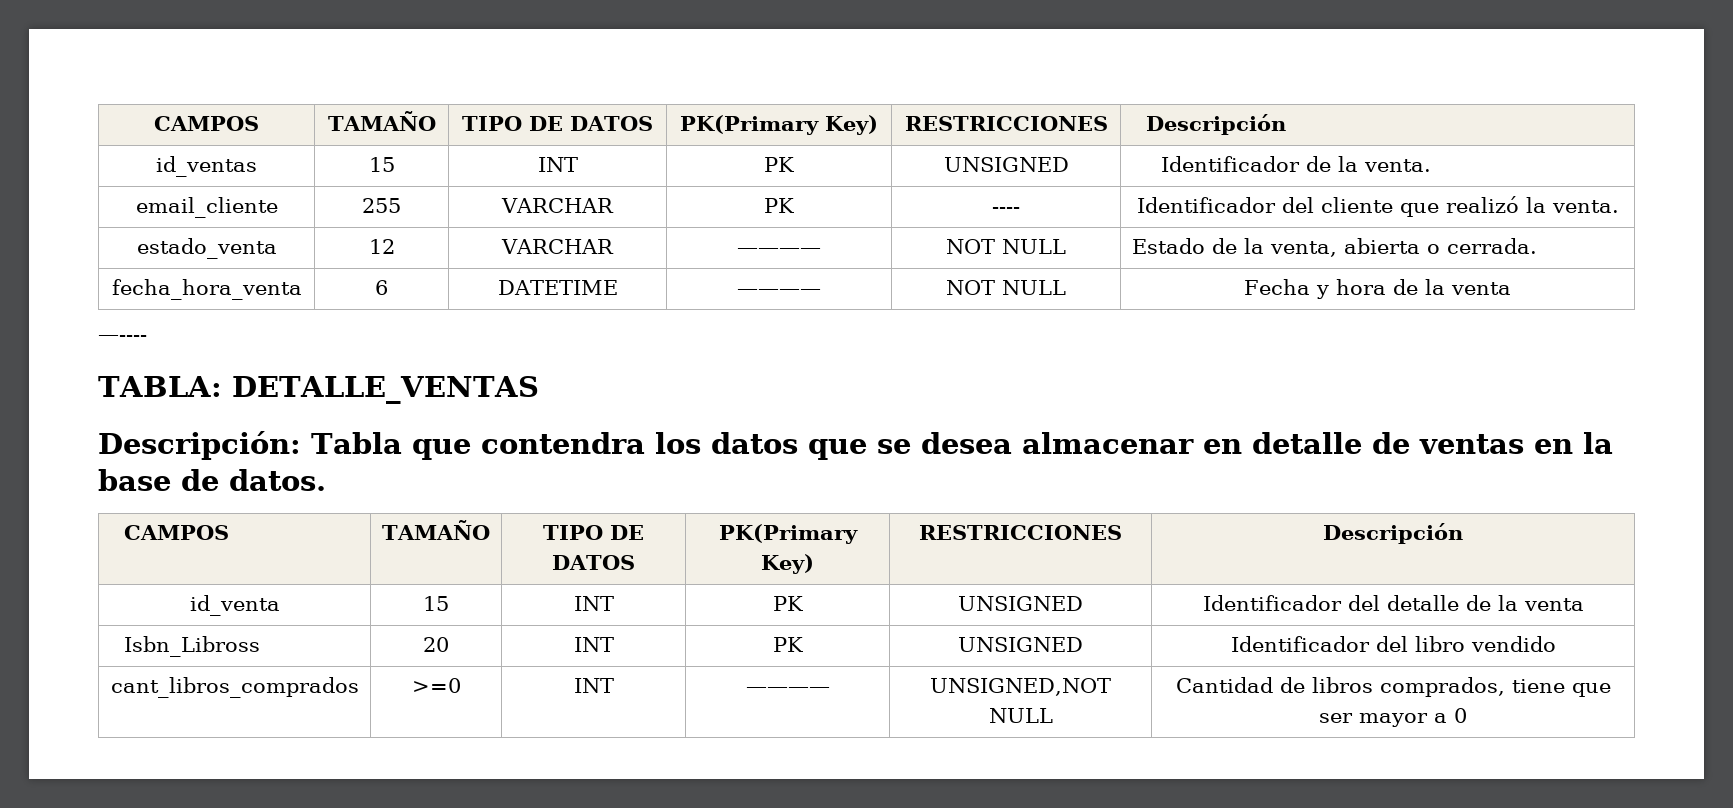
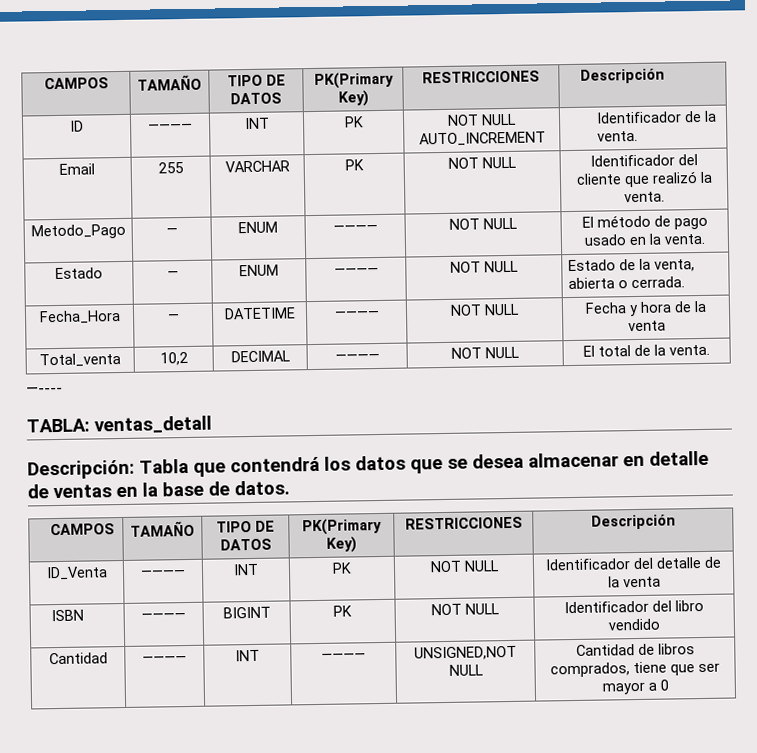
[154,116,259,131] [327,111,436,131] [462,116,654,131] [680,115,878,135] [904,116,1108,131] [1146,114,1287,135] [156,156,257,177] [368,157,395,172] [537,157,578,172] [764,157,794,172] [943,157,1069,172] CAMPOS | TAMAÑO | TIPO DE DATOS | PK(Primary Key) | RESTRICCIONES | Descripción // id_ventas | 15 | INT | PK | UNSIGNED -> [43,77,109,90] [137,74,202,91] [226,74,286,87] [230,92,282,105] [313,71,394,89] [337,90,369,107] [422,70,540,84] [580,68,666,84] [69,120,84,132] [148,123,193,131] [243,117,270,130] [343,116,364,128] [447,113,516,126] [418,131,546,147] CAMPOS | TAMAÑO | TIPO DE DATOS | PK(Primary Key) | RESTRICCIONES | Descripción // ID | ———— | INT | PK | NOT NULL AUTO_INCREMENT
[135,197,278,218] email_cliente -> [59,163,95,175] Email
[992,207,1020,213] ---- -> [448,156,516,169] NOT NULL
[136,238,277,259] [368,239,395,254] [501,239,615,254] estado_venta | 12 | VARCHAR -> [30,223,126,240] [165,228,178,235] [238,221,278,234] [332,224,378,232] [449,217,517,230] [581,214,708,230] [584,233,705,246] [55,267,103,280] [166,271,179,278] [239,264,279,277] Metodo_Pago | — | ENUM | ———— | NOT NULL | El método de pago usado en la venta. // Estado | — | ENUM
[111,279,302,300] [375,280,388,295] fecha_hora_venta | 6 -> [38,310,121,325] [167,314,180,321] Fecha_Hora | —
(1511, 288) none -> [39,353,121,368] [159,351,188,366] [230,350,290,363] [334,353,380,361] [451,346,519,359] [583,344,710,357] // Total_venta | 10,2 | DECIMAL | ———— | NOT NULL | El total de la venta.
[231,376,539,404] DETALLE_VENTAS -> [94,415,212,434] ventas_detall
[480,432,645,454] contendra -> [230,456,320,473] contendrá
[189,595,280,616] [423,596,449,611] [573,596,614,611] [772,596,803,611] [958,596,1083,611] id_venta | 15 | INT | PK | UNSIGNED -> [45,566,108,581] [140,570,186,577] [233,563,259,576] [332,562,352,574] [429,560,499,573] ID_Venta | ———— | INT | PK | NOT NULL
[124,636,261,657] [423,637,449,652] [573,637,614,652] [772,637,803,652] [958,637,1083,652] Isbn_Libross | 20 | INT | PK | UNSIGNED -> [51,609,85,622] [141,613,186,620] [222,606,271,619] [333,605,352,617] [430,603,499,616] ISBN | ———— | BIGINT | PK | NOT NULL
[110,677,359,698] [411,678,461,693] cant_libros_comprados | >=0 -> [48,652,108,665] [142,656,187,663] Cantidad | ————

